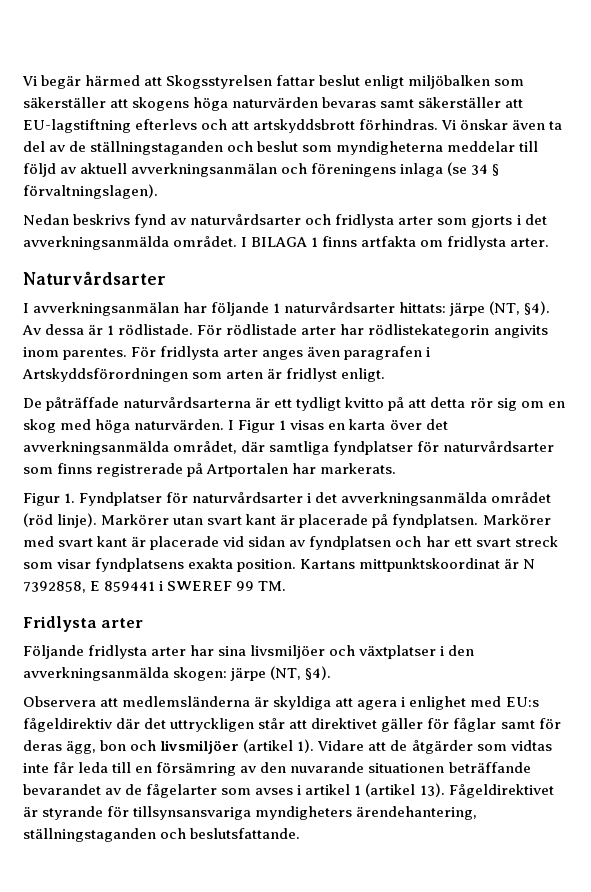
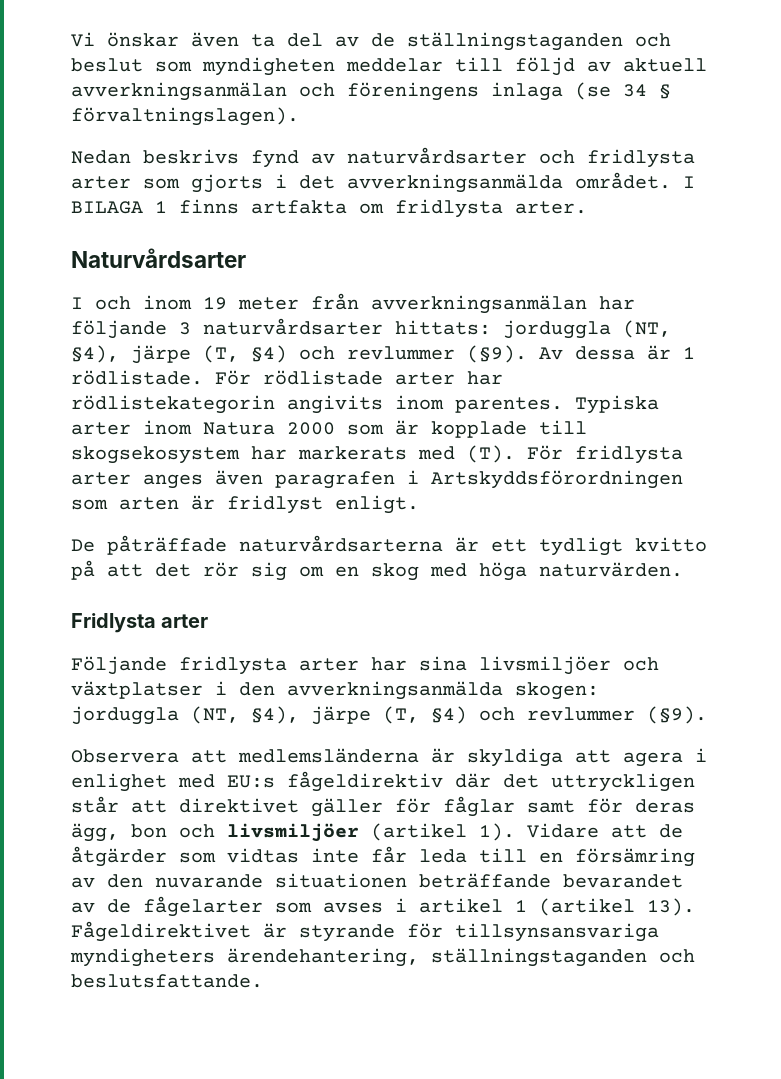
[22,75,525,89] [23,97,524,111] [23,119,457,133] Vi begär härmed att Skogsstyrelsen fattar beslut enligt miljöbalken som säkerställer att skogens höga naturvärden bevaras samt säkerställer att EU-lagstiftning efterlevs och att artskyddsbrott förhindras. Vi -> [71,32,95,47] Vi
[336,141,444,155] myndigheterna -> [202,57,335,76] myndigheten
(29, 308) none -> [95,293,359,310] och inom 19 meter från
[273,303,281,313] 1 -> [179,322,191,335] 3
[449,301,551,316] järpe (NT, §4). -> [503,320,671,339] [71,345,527,364] jorduggla (NT, §4), järpe (T, §4) och revlummer (§9).
(128, 354) none -> [575,395,659,414] [71,420,587,438] [71,445,515,464] Typiska arter inom Natura 2000 som är kopplade till skogsekosystem har markerats med (T).
[430,397,466,408] detta -> [155,563,191,577] det
[228,419,448,433] [23,441,555,455] [23,463,397,477] [23,492,552,506] [23,513,551,528] [23,536,558,550] [23,558,536,572] [23,581,287,593] I Figur 1 visas en karta över det avverkningsanmälda området, där samtliga fyndplatser för naturvårdsarter som finns registrerade på Artportalen har markerats. // Figur 1. Fyndplatser för naturvårdsarter i det avverkningsanmälda området (röd linje). Markörer utan svart kant är placerade på fyndplatsen. Markörer med svart kant är placerade vid sidan av fyndplatsen och har ett svart streck som visar fyndplatsens exakta position. Kartans mittpunktskoordinat är N 7392858, E 859441 i SWEREF 99 TM. -> (683, 569) none
[230,666,332,681] järpe (NT, §4). -> [71,706,707,725] jorduggla (NT, §4), järpe (T, §4) och revlummer (§9).

